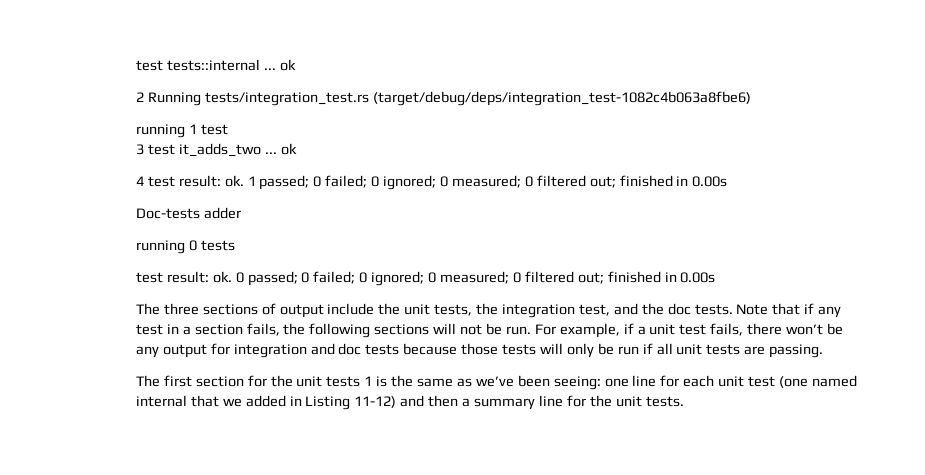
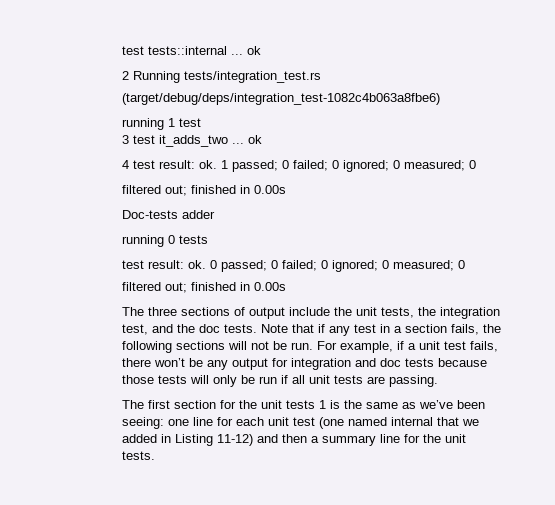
(369, 99) none -> (321, 77) //
(533, 181) none -> (476, 164) //
(521, 277) none -> (465, 264) //

